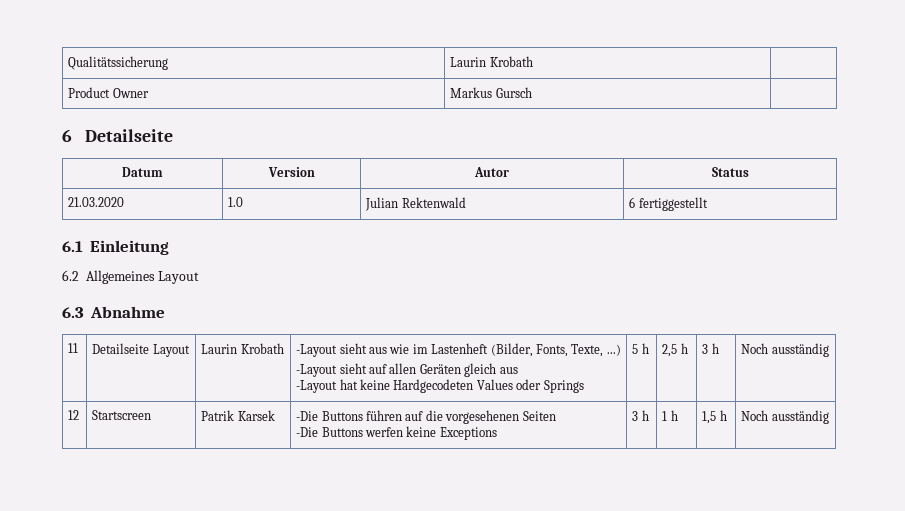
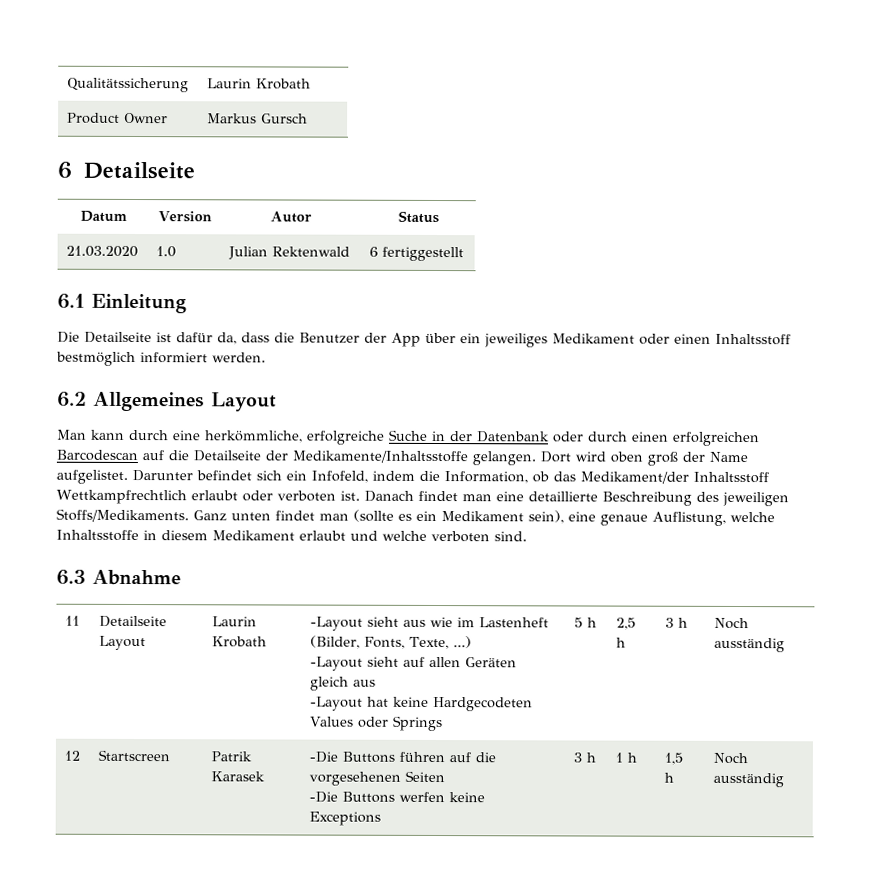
[62,270,199,284] 6.2 Allgemeines Layout -> [57,331,791,348] [56,351,266,367] [57,391,278,412] [56,429,760,447] [56,449,748,466] [56,469,769,484] [56,489,789,507] [56,508,775,526] [56,529,527,543] Die Detailseite ist dafür da, dass die Benutzer der App über ein jeweiliges Medikament oder einen Inhaltsstoff bestmöglich informiert werden. // 6.2 Allgemeines Layout // Man kann durch eine herkömmliche, erfolgreiche Suche in der Datenbank oder durch einen erfolgreichen Barcodescan auf die Detailseite der Medikamente/Inhaltsstoffe gelangen. Dort wird oben groß der Name aufgelistet. Darunter befindet sich ein Infofeld, indem die Information, ob das Medikament/der Inhaltsstoff Wettkampfrechtlich erlaubt oder verboten ist. Danach findet man eine detaillierte Beschreibung des jeweiligen Stoffs/Medikaments. Ganz unten findet man (sollte es ein Medikament sein), eine genaue Auflistung, welche Inhaltsstoffe in diesem Medikament erlaubt und welche verboten sind.
[237,410,275,421] Karsek -> [211,771,266,782] Karasek

